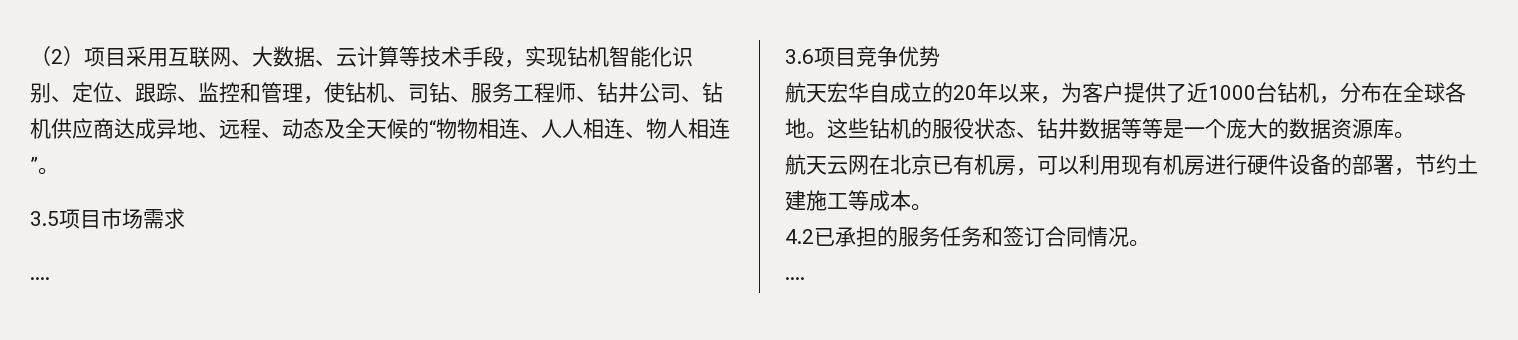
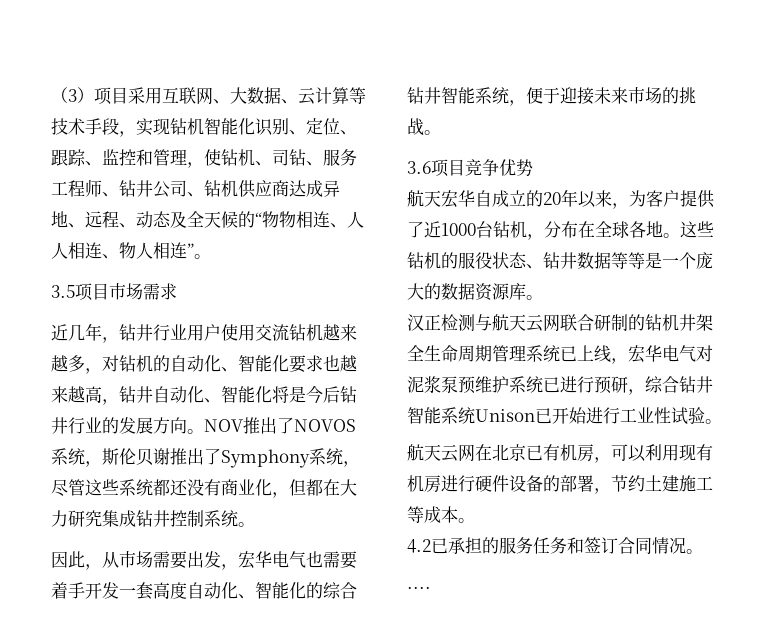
[51,49,63,64] 2 -> [68,89,77,102] 3
[30,277,50,280] .... -> [51,323,357,343] [51,355,357,374] [51,385,357,405] [51,417,356,434] [51,448,360,468] [51,479,357,498] [51,510,255,527] [51,551,357,570] [51,582,357,600] [407,87,696,106] [407,118,441,136] 近几年，钻井行业用户使用交流钻机越来越多，对钻机的自动化、智能化要求也越来越高，钻井自动化、智能化将是今后钻井行业的发展方向。NOV推出了NOVOS系统，斯伦贝谢推出了Symphony系统，尽管这些系统都还没有商业化，但都在大力研究集成钻井控制系统。 // 因此，从市场需要出发，宏华电气也需要着手开发一套高度自动化、智能化的综合钻井智能系统，便于迎接未来市场的挑战。
(1415, 135) none -> [407,314,713,332] [407,345,713,364] [407,376,713,395] [407,407,722,425] // 汉正检测与航天云网联合研制的钻机井架全生命周期管理系统已上线，宏华电气对泥浆泵预维护系统已进行预研，综合钻井智能系统Unison已开始进行工业性试验。

